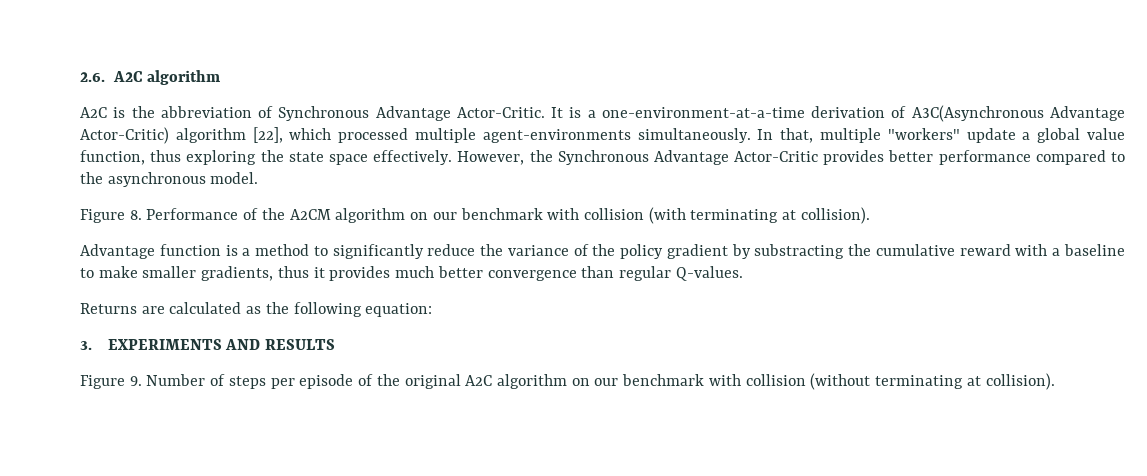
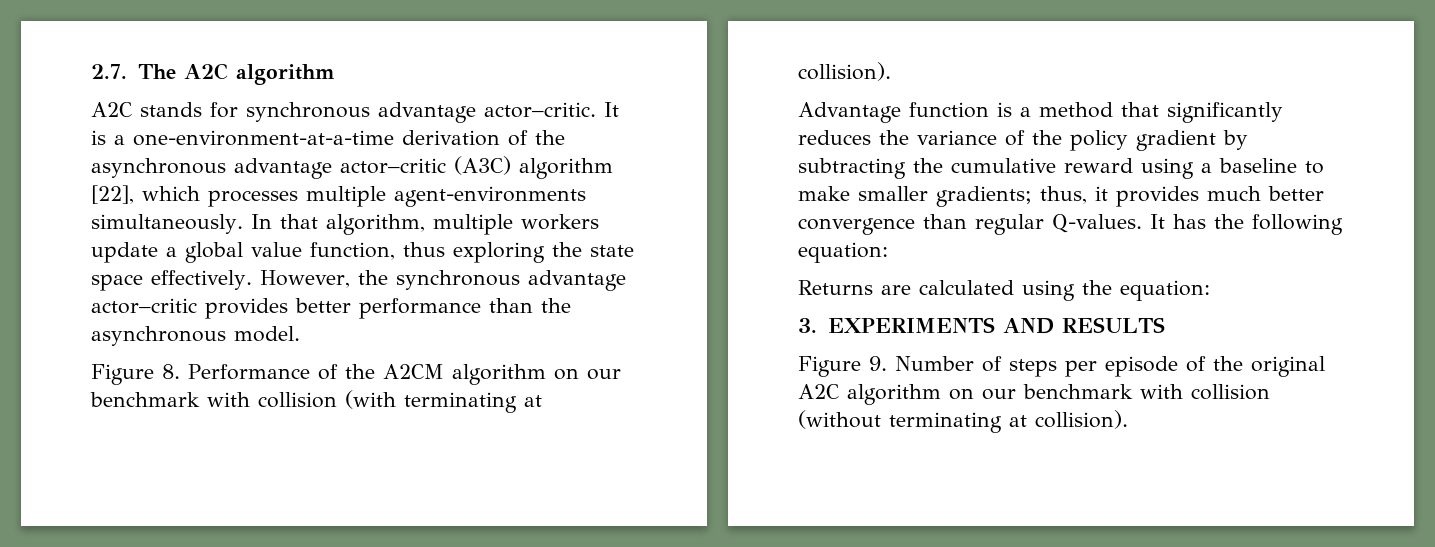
[80,72,105,82] 2.6. -> [91,64,176,79] 2.7. The
[113,106,545,121] is the abbreviation of Synchronous Advantage Actor-Critic. -> [140,102,596,123] stands for synchronous advantage actor–critic.
[911,105,1125,122] [80,127,169,144] A3C(Asynchronous Advantage Actor-Critic) -> [535,130,565,145] [91,156,511,179] the asynchronous advantage actor–critic (A3C)
[338,128,409,143] processed -> [208,190,298,207] processes
[780,128,960,143] that, multiple "workers" -> [279,214,599,235] that algorithm, multiple workers
[557,150,819,165] Synchronous Advantage Actor-Critic -> [395,270,626,291] [91,298,197,314] synchronous advantage actor–critic
[1035,150,1125,165] compared to -> [489,298,533,313] than
[313,244,476,259] to significantly reduce -> [1121,102,1283,123] [798,130,871,145] that significantly reduces
[754,244,845,259] substracting -> [798,158,906,179] subtracting
[1015,244,1048,256] with -> [1141,158,1194,179] using
[201,266,309,281] gradients, thus -> [936,186,1087,207] gradients; thus,
(743, 273) none -> [1150,214,1343,235] [798,242,888,263] It has the following equation:
[246,302,362,317] as the following -> [1022,280,1112,301] using the

